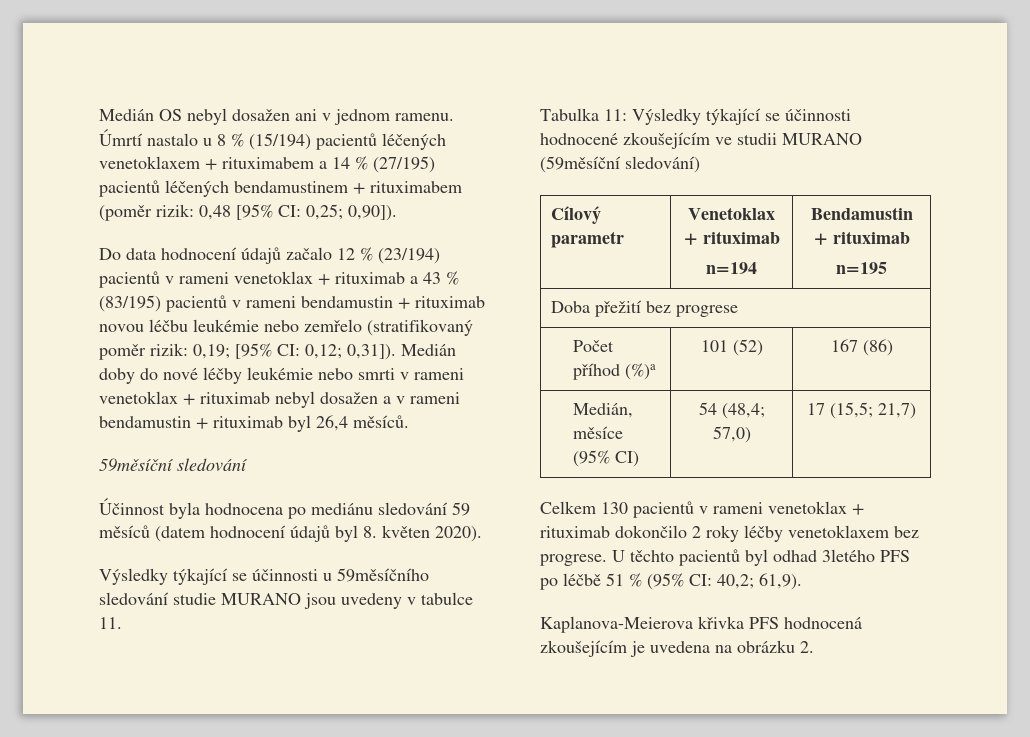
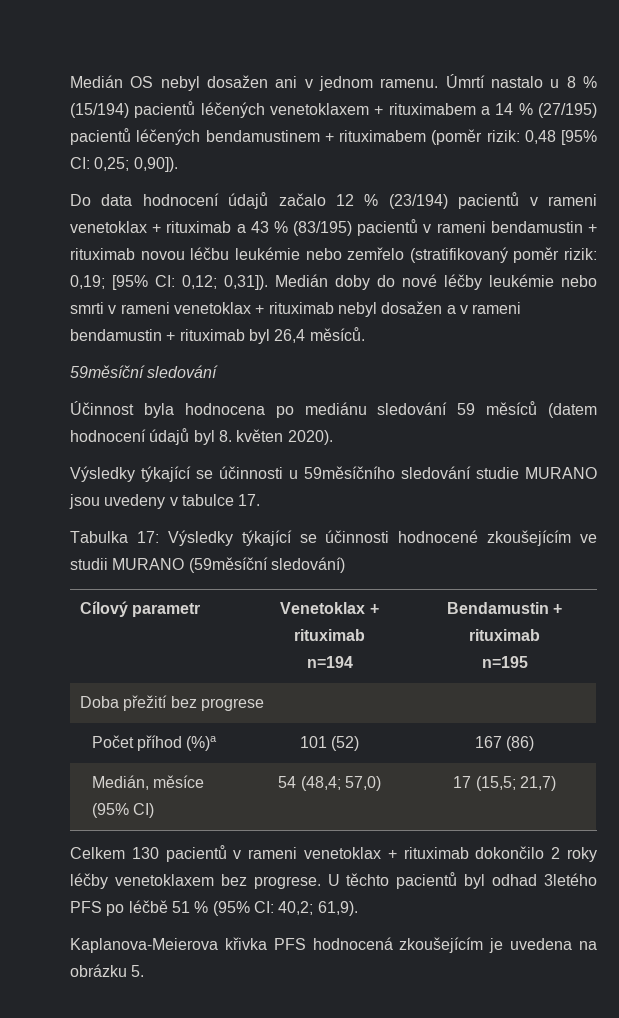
[99,617,122,629] 11. -> [238,494,261,506] 17.
[604,109,627,121] 11: -> [136,531,159,543] 17:
[800,641,814,653] 2. -> [131,965,145,977] 5.

